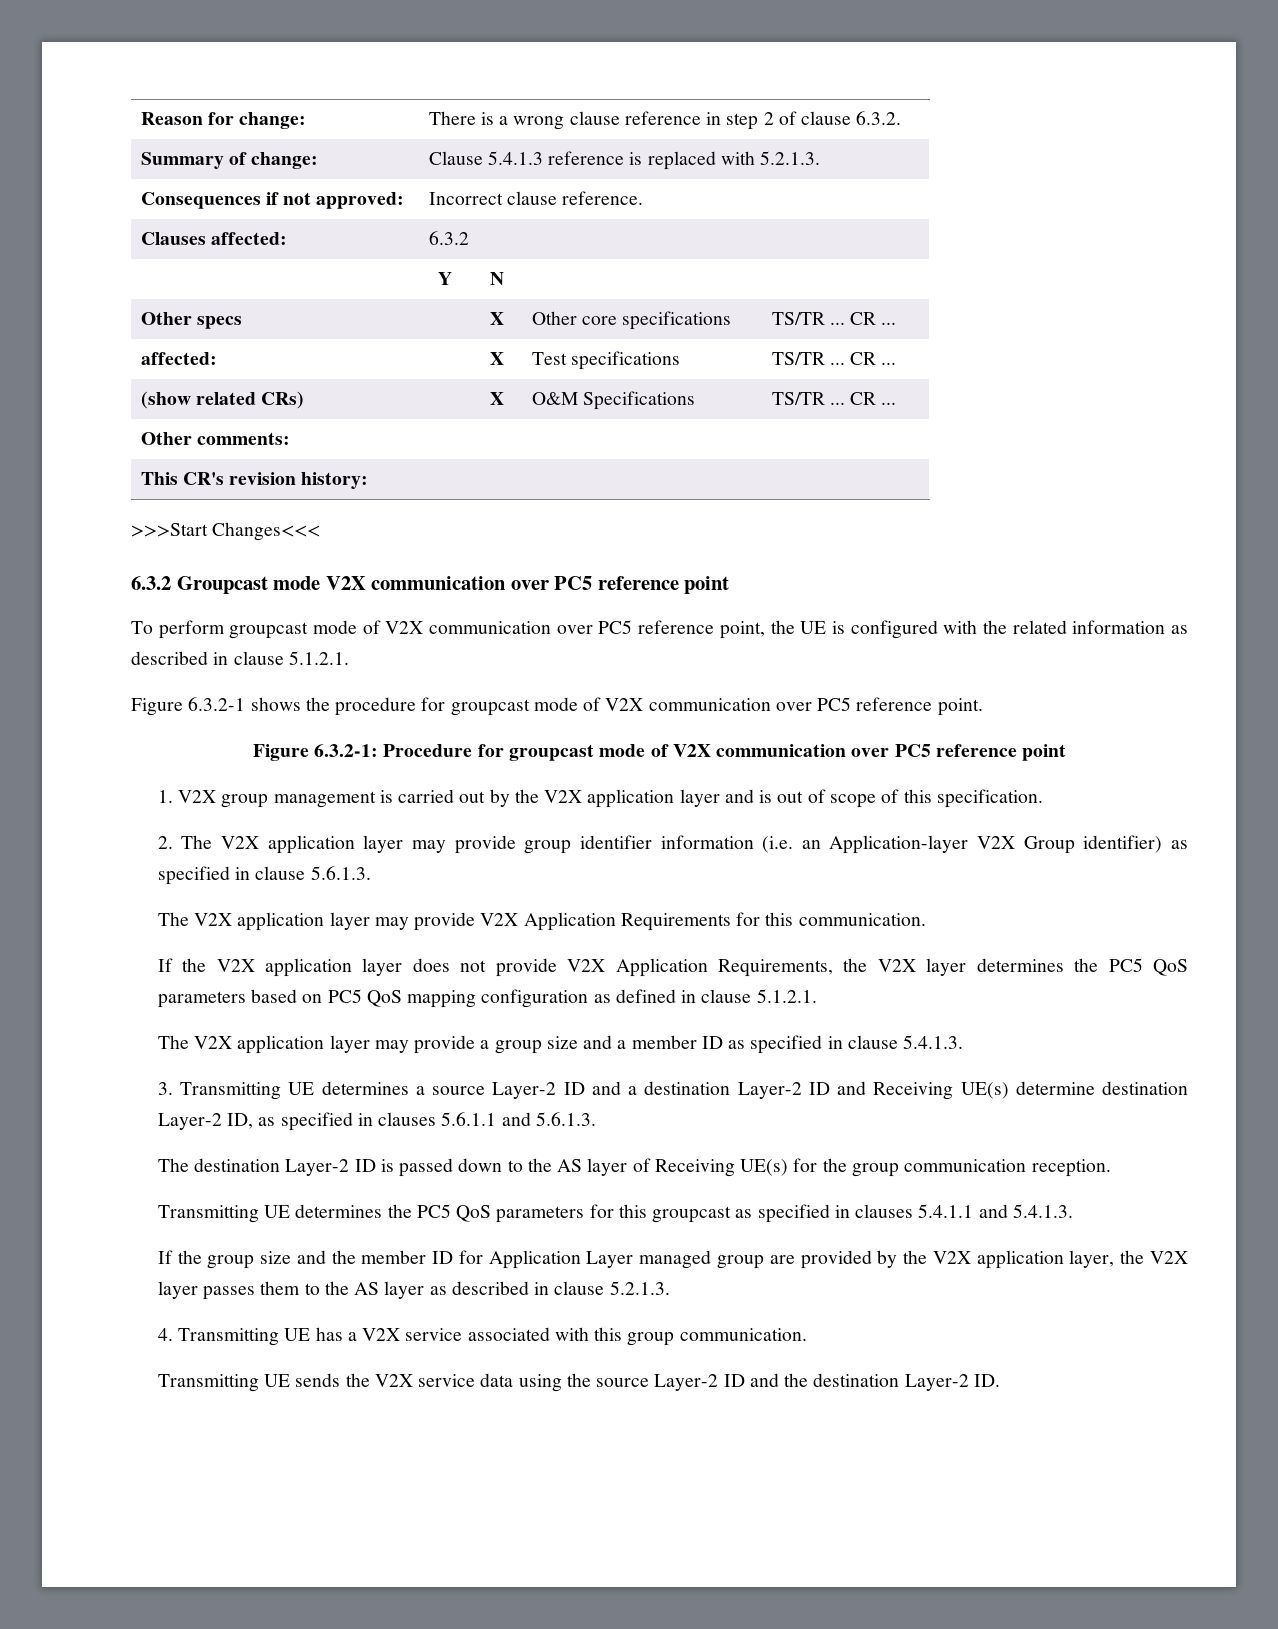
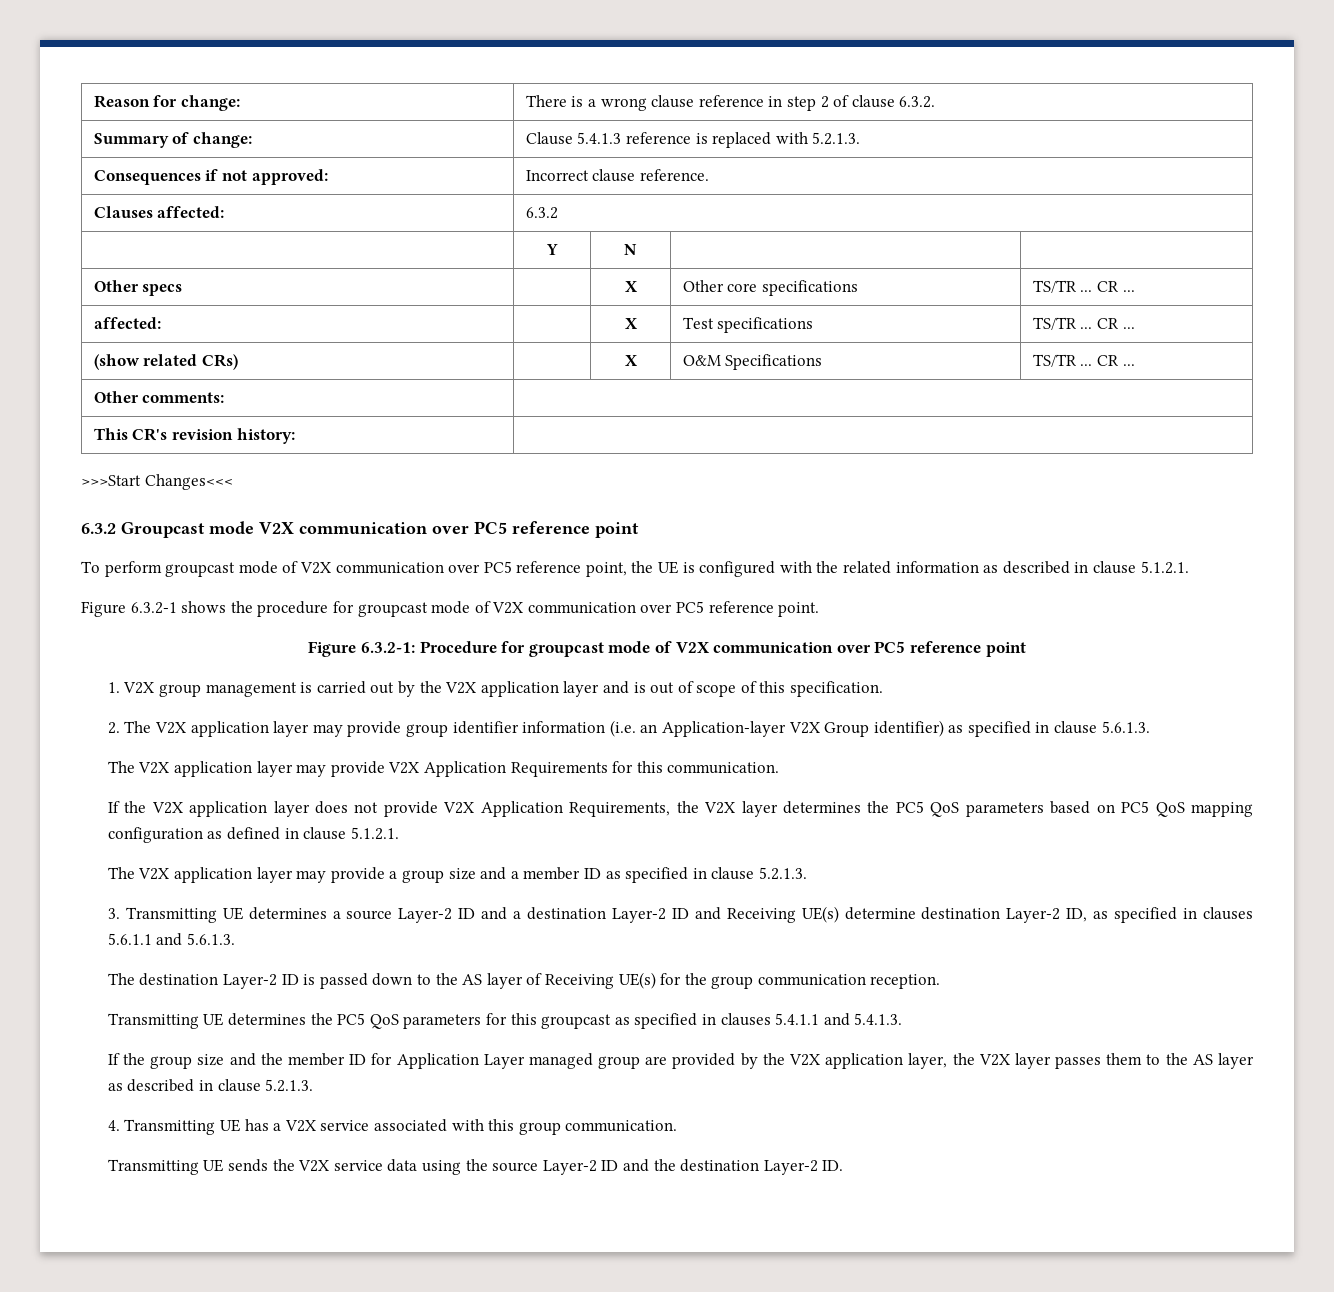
[903,1035,964,1049] 5.4.1.3. -> [758,867,807,880] 5.2.1.3.

